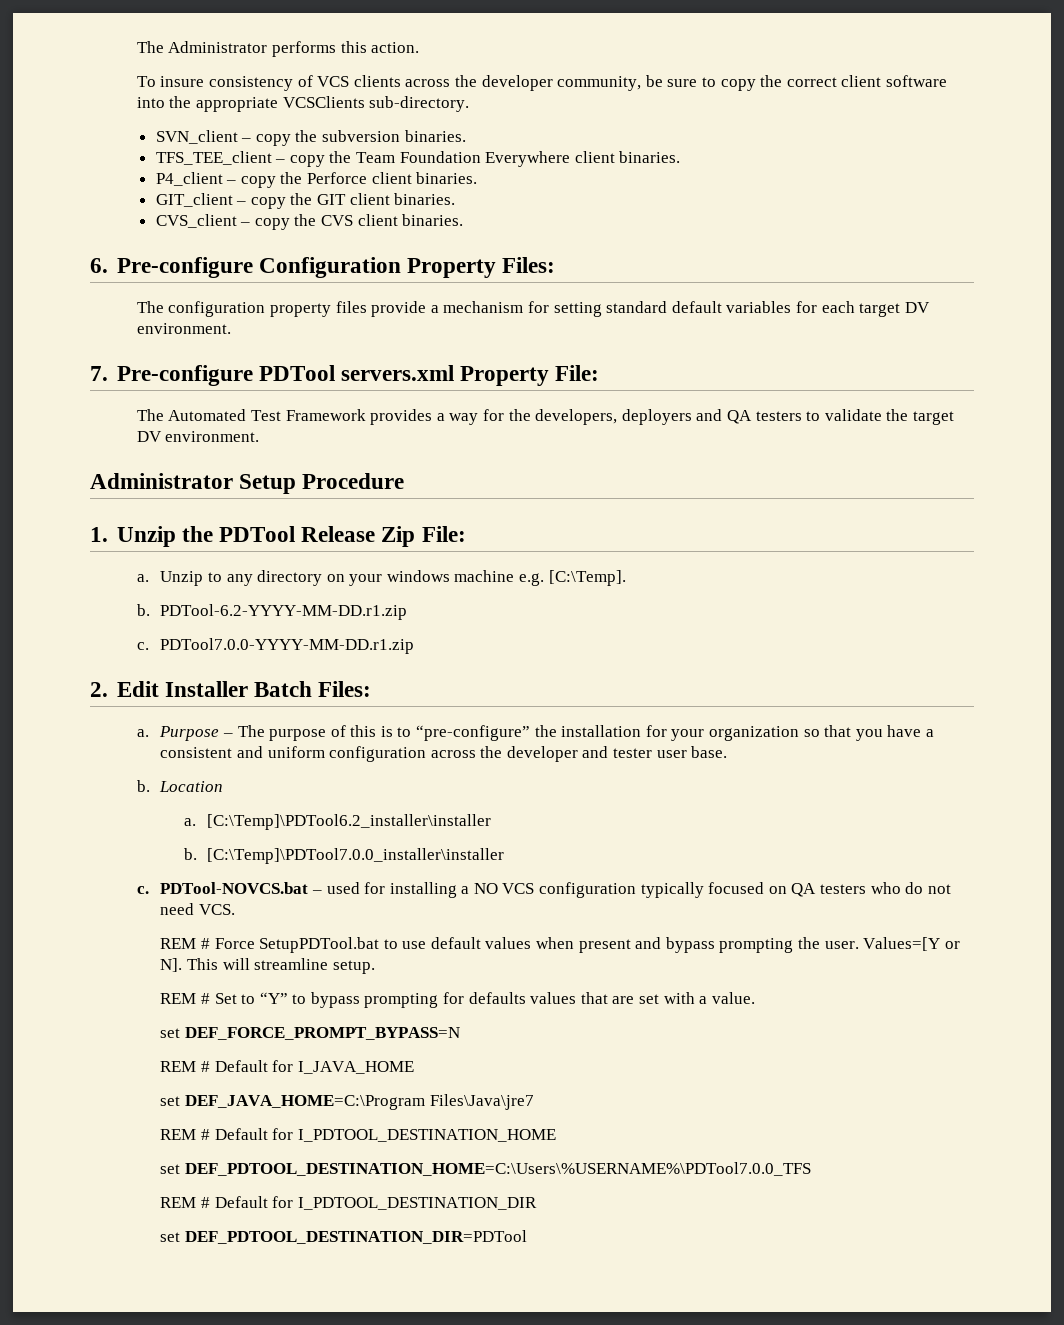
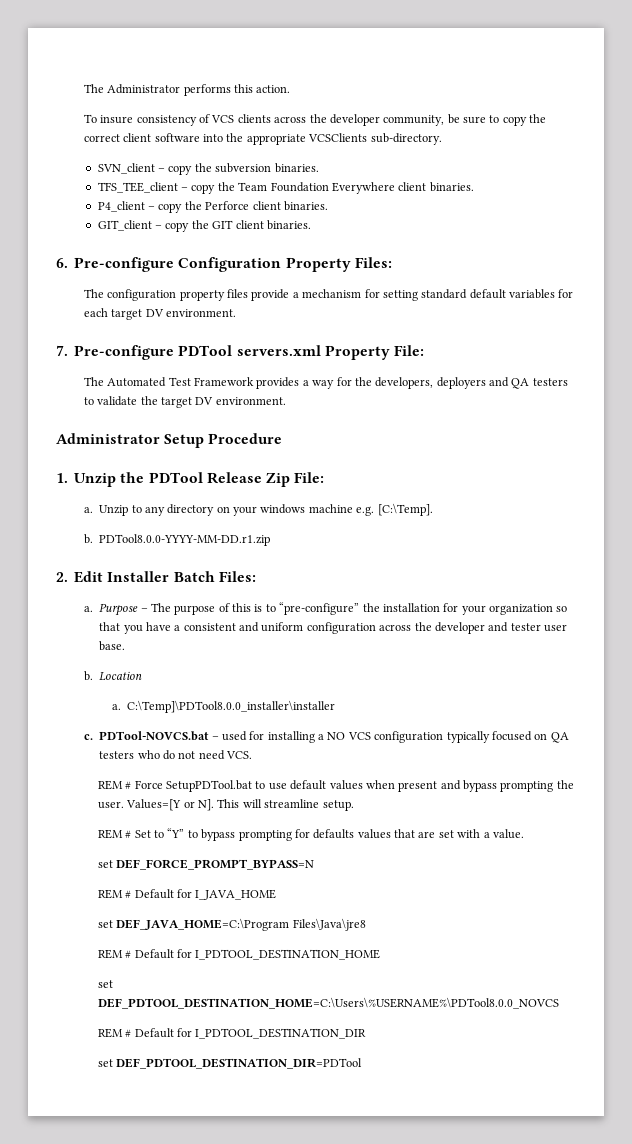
[155,214,464,230] // CVS_client – copy the CVS client binaries. -> (311, 225) none
[160,604,408,620] [136,638,415,654] PDTool-6.2-YYYY-MM-DD.r1.zip // c. PDTool7.0.0-YYYY-MM-DD.r1.zip -> [99,534,271,546] PDTool8.0.0-YYYY-MM-DD.r1.zip
[207,814,492,830] [183,848,505,864] [C:\Temp]\PDTool6.2_installer\installer // b. [C:\Temp]\PDTool7.0.0_installer\installer -> [127,700,336,713] C:\Temp]\PDTool8.0.0_installer\installer
[429,1094,534,1110] Files\Java\jre7 -> [292,918,366,931] Files\Java\jre8
[184,1162,811,1176] DEF_PDTOOL_DESTINATION_HOME=C:\Users\%USERNAME%\PDTool7.0.0_TFS -> [97,997,559,1009] DEF_PDTOOL_DESTINATION_HOME=C:\Users\%USERNAME%\PDTool8.0.0_NOVCS

